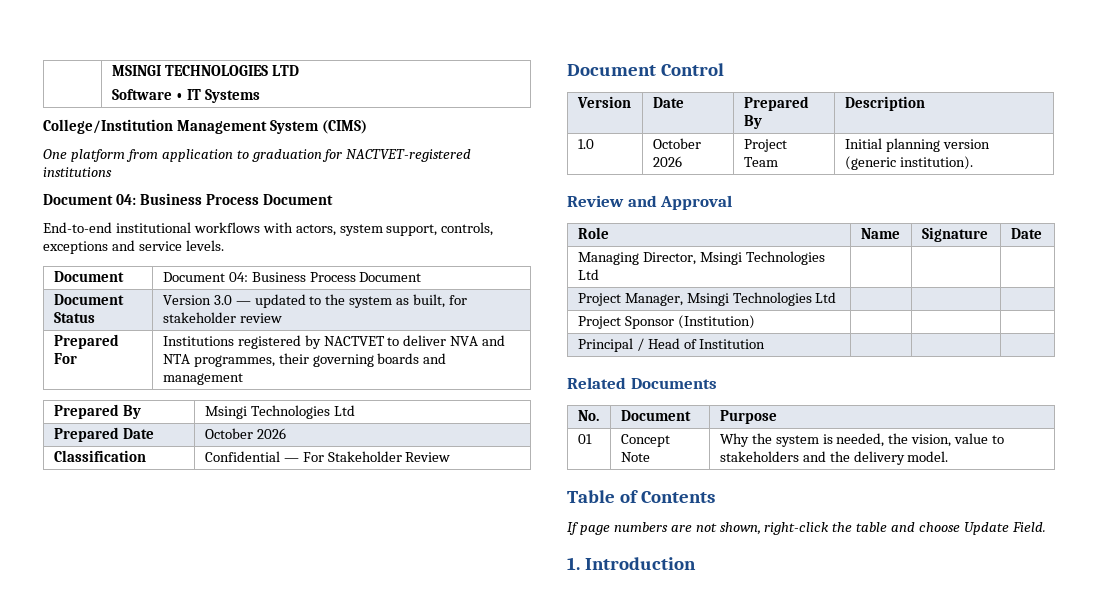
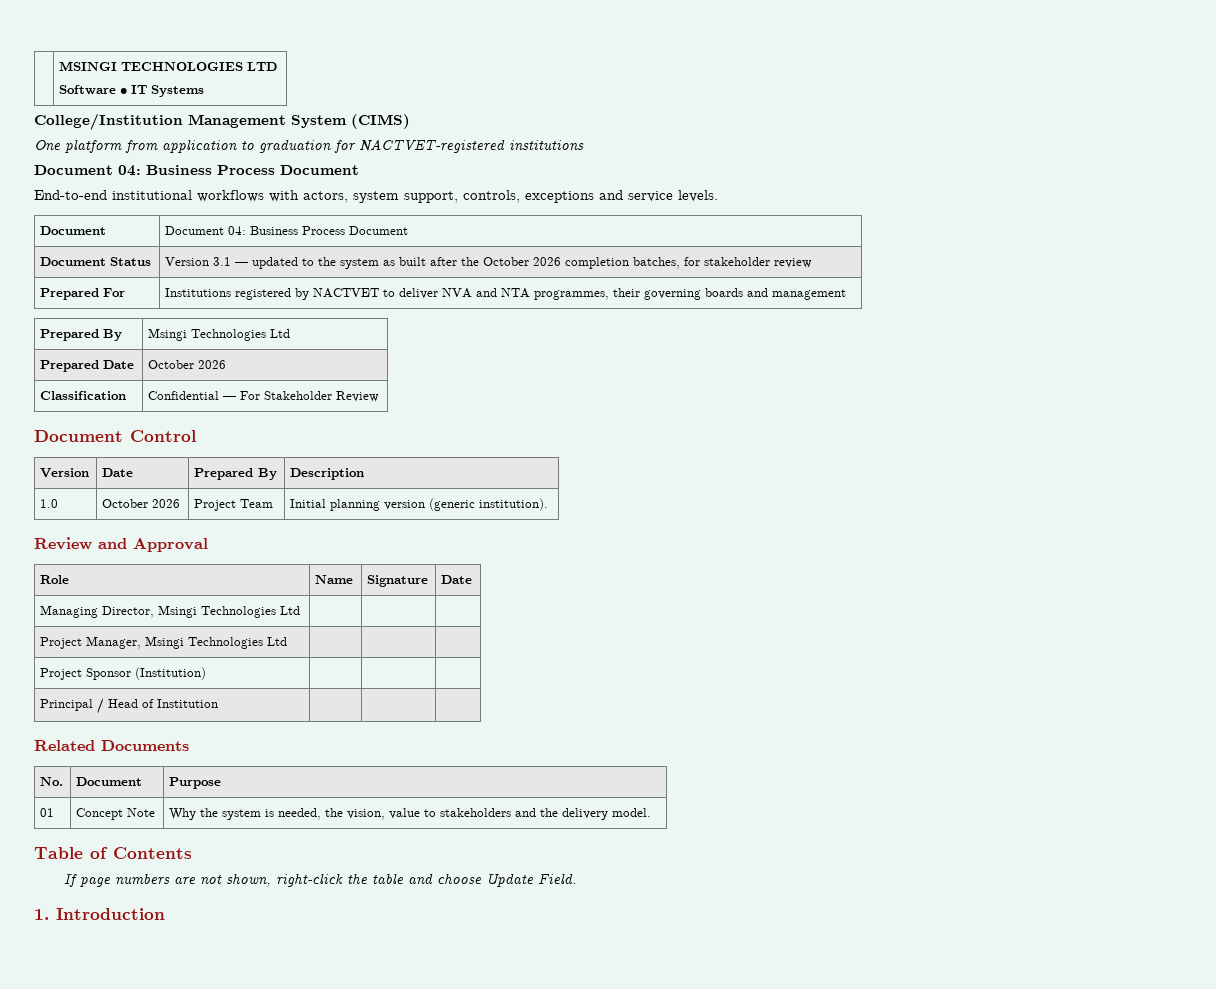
[213,295,232,305] 3.0 -> [213,257,232,266] 3.1
[413,294,446,308] built, -> [399,257,681,269] built after the October 2026 completion batches,

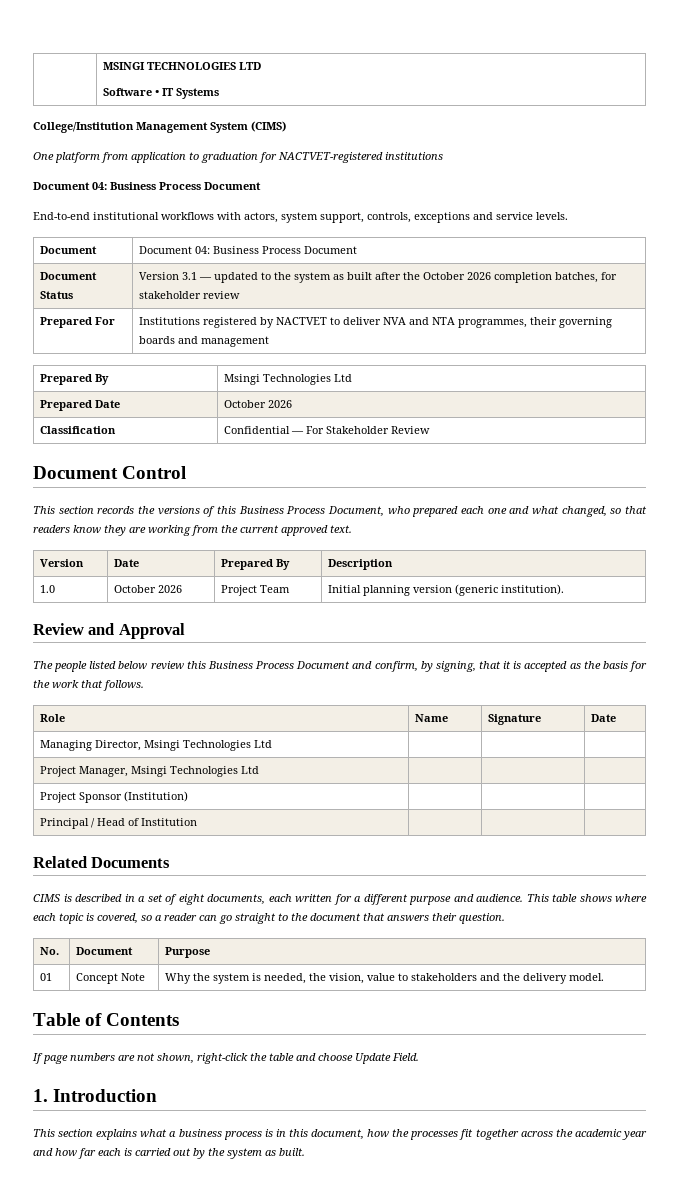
(196, 436) none -> [33,506,647,517] [33,525,352,536] // This section records the versions of this Business Process Document, who prepared each one and what changed, so that readers know they are working from the current approved text.
(208, 545) none -> [33,661,647,672] [33,680,144,691] // The people listed below review this Business Process Document and confirm, by signing, that it is accepted as the basis for the work that follows.
(189, 745) none -> [33,894,647,905] [33,913,505,924] // CIMS is described in a set of eight documents, each written for a different purpose and audience. This table shows where each topic is covered, so a reader can go straight to the document that answers their question.
(165, 914) none -> [33,1129,647,1140] [33,1148,305,1159] // This section explains what a business process is in this document, how the processes fit together across the academic year and how far each is carried out by the system as built.

